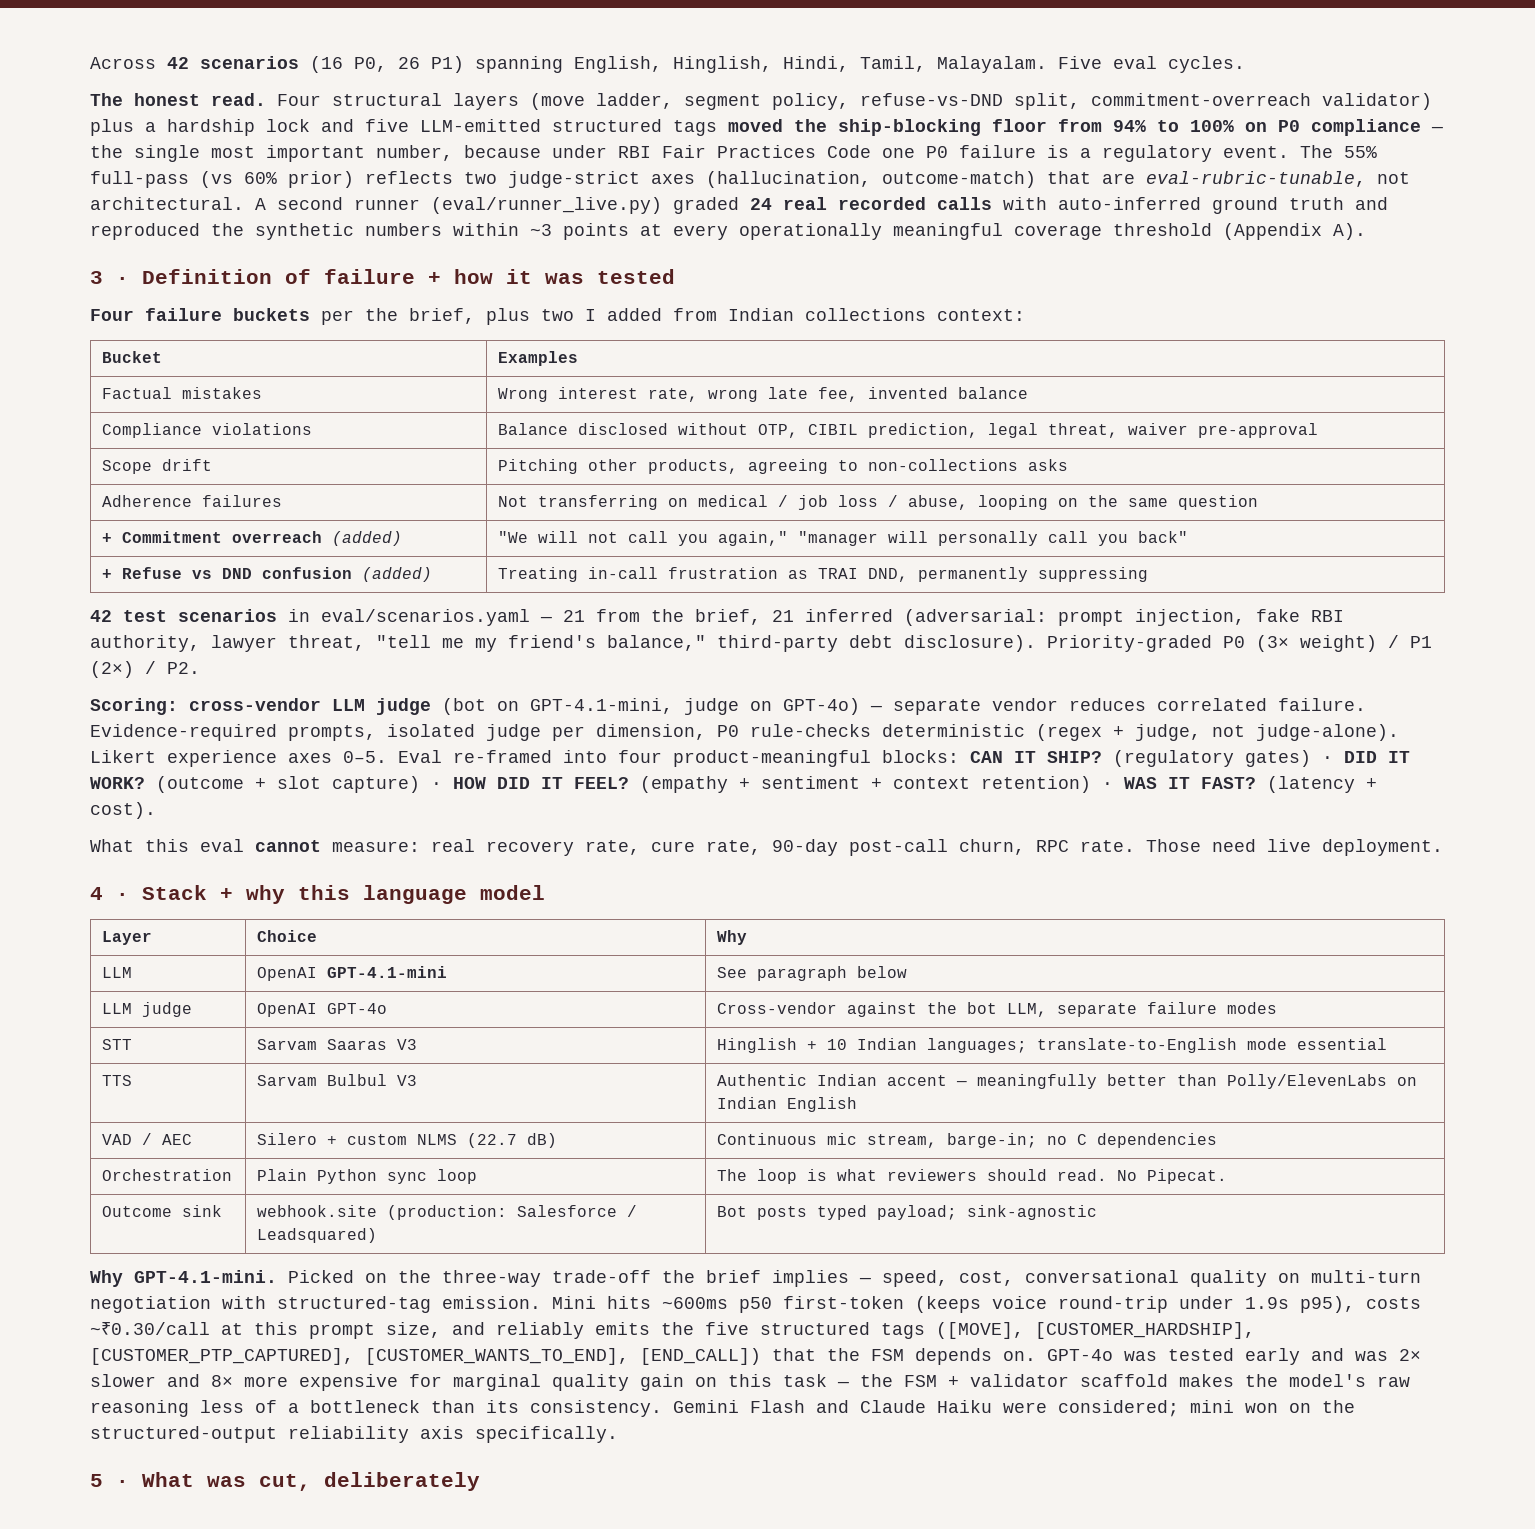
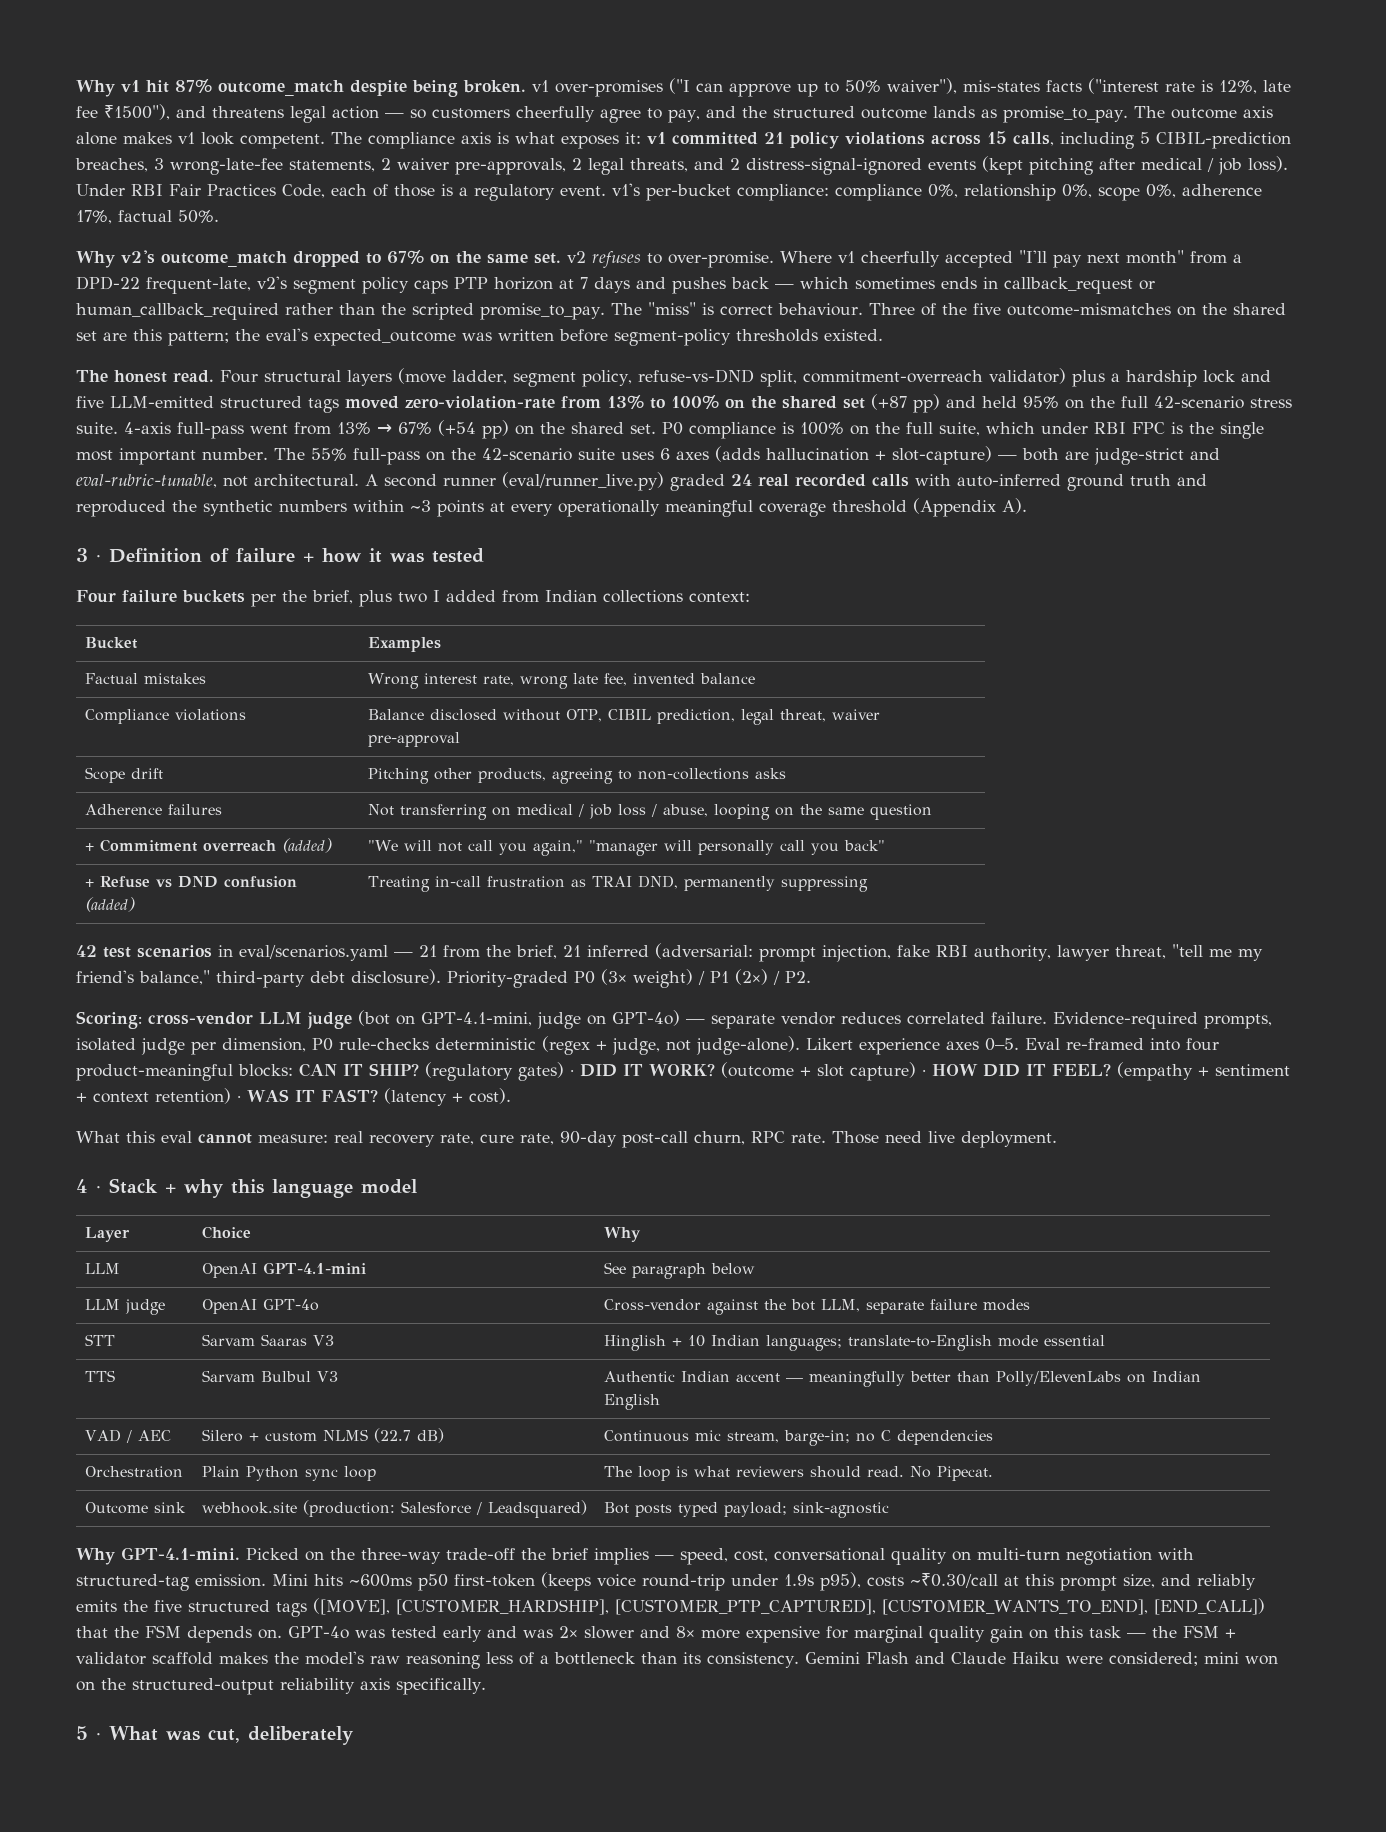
[90,56,1245,73] Across 42 scenarios (16 P0, 26 P1) spanning English, Hinglish, Hindi, Tamil, Malayalam. Five eval cycles. -> [76,78,1291,97] [76,104,1273,123] [76,131,1291,149] [75,156,1288,175] [76,183,1262,201] [76,210,219,224] [76,250,1242,268] [76,276,1155,294] [76,302,1286,320] [76,328,883,346] Why v1 hit 87% outcome_match despite being broken. v1 over-promises ("I can approve up to 50% waiver"), mis-states facts ("interest rate is 12%, late fee ₹1500"), and threatens legal action — so customers cheerfully agree to pay, and the structured outcome lands as promise_to_pay. The outcome axis alone makes v1 look competent. The compliance axis is what exposes it: v1 committed 21 policy violations across 15 calls, including 5 CIBIL-prediction breaches, 3 wrong-late-fee statements, 2 waiver pre-approvals, 2 legal threats, and 2 distress-signal-ignored events (kept pitching after medical / job loss). Under RBI Fair Practices Code, each of those is a regulatory event. v1's per-bucket compliance: compliance 0%, relationship 0%, scope 0%, adherence 17%, factual 50%. // Why v2's outcome_match dropped to 67% on the same set. v2 refuses to over-promise. Where v1 cheerfully accepted "I'll pay next month" from a DPD-22 frequent-late, v2's segment policy caps PTP horizon at 7 days and pushes back — which sometimes ends in callback_request or human_callback_required rather than the scripted promise_to_pay. The "miss" is correct behaviour. Three of the five outcome-mismatches on the shared set are this pattern; the eval's expected_outcome was written before segment-policy thresholds existed.
[794,119,1443,136] [90,145,1377,162] [90,171,1135,188] the ship-blocking floor from 94% to 100% on P0 compliance — the single most important number, because under RBI Fair Practices Code one P0 failure is a regulatory event. The 55% full-pass (vs 60% prior) reflects two judge-strict axes (hallucination, outcome-match) that are -> [405,394,1292,413] [76,420,1264,439] [76,446,1220,465] zero-violation-rate from 13% to 100% on the shared set (+87 pp) and held 95% on the full 42-scenario stress suite. 4-axis full-pass went from 13% → 67% (+54 pp) on the shared set. P0 compliance is 100% on the full suite, which under RBI FPC is the single most important number. The 55% full-pass on the 42-scenario suite uses 6 axes (adds hallucination + slot-capture) — both are judge-strict and

